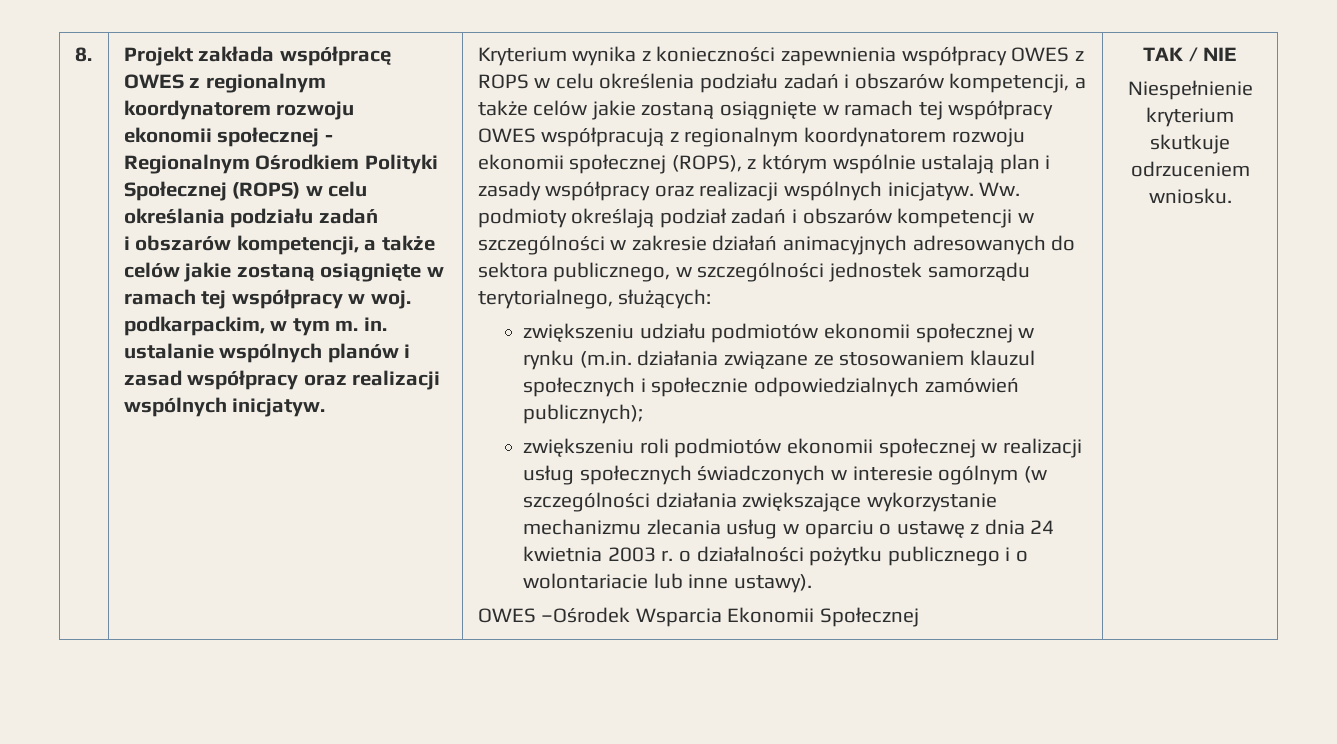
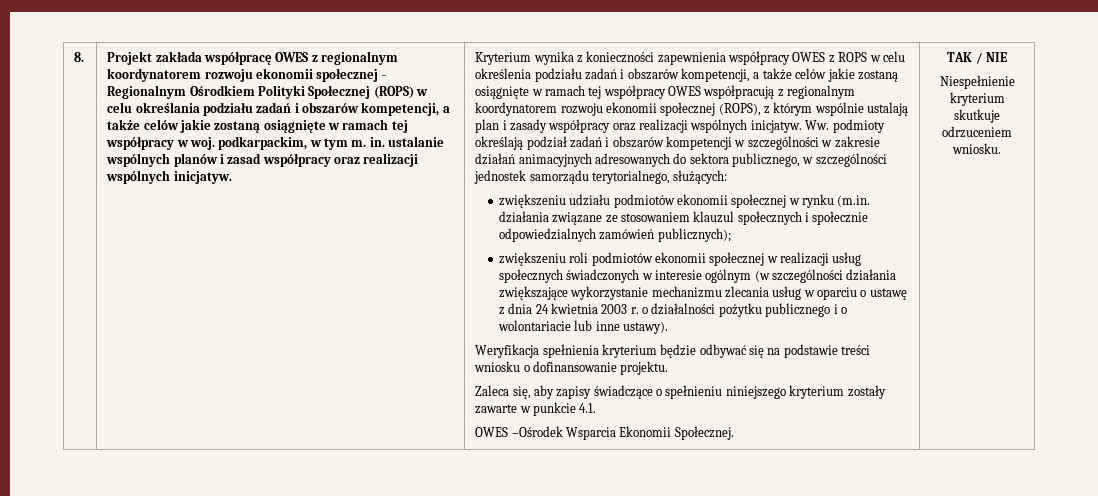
(378, 216) // -> (292, 107) none
(812, 583) none -> [475,344,871,358] [474,361,669,375] [475,385,886,399] [475,402,597,416] // Weryfikacja spełnienia kryterium będzie odbywać się na podstawie treści wniosku o dofinansowanie projektu. // Zaleca się, aby zapisy świadczące o spełnieniu niniejszego kryterium zostały zawarte w punkcie 4.1.
[819,607,919,627] Społecznej -> [674,426,734,440] Społecznej.

